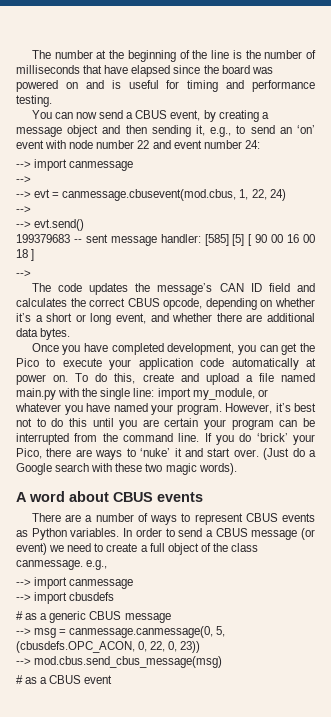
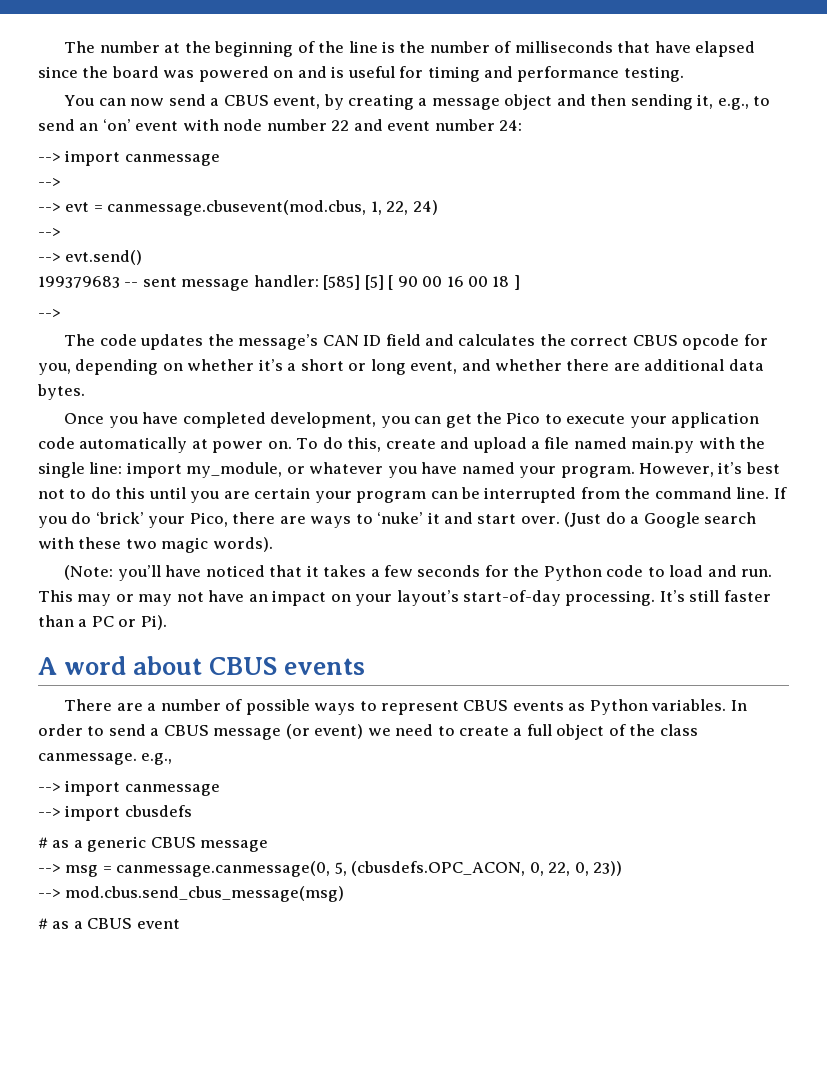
[163,298,203,310] opcode, -> [682,334,768,350] [38,363,71,375] opcode for you,
(237, 469) none -> [64,565,773,581] [38,590,771,606] [38,615,167,630] // (Note: you’ll have noticed that it takes a few seconds for the Python code to load and run. This may or may not have an impact on your layout’s start-of-day processing. It’s still faster than a PC or Pi).
(148, 517) none -> [245,699,310,715] possible

